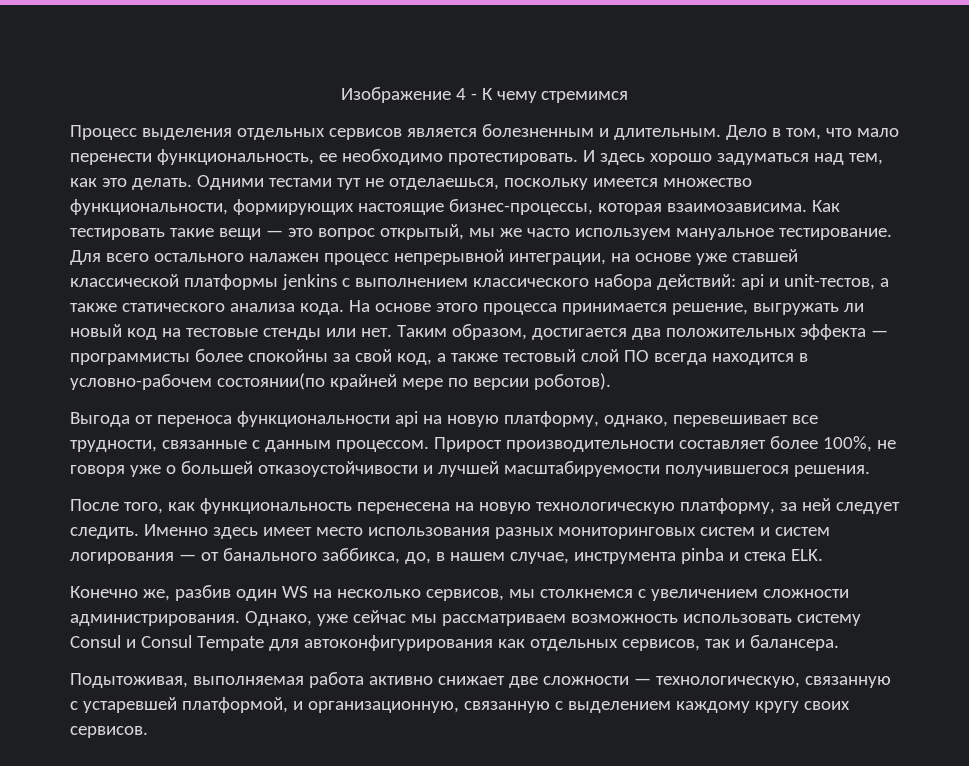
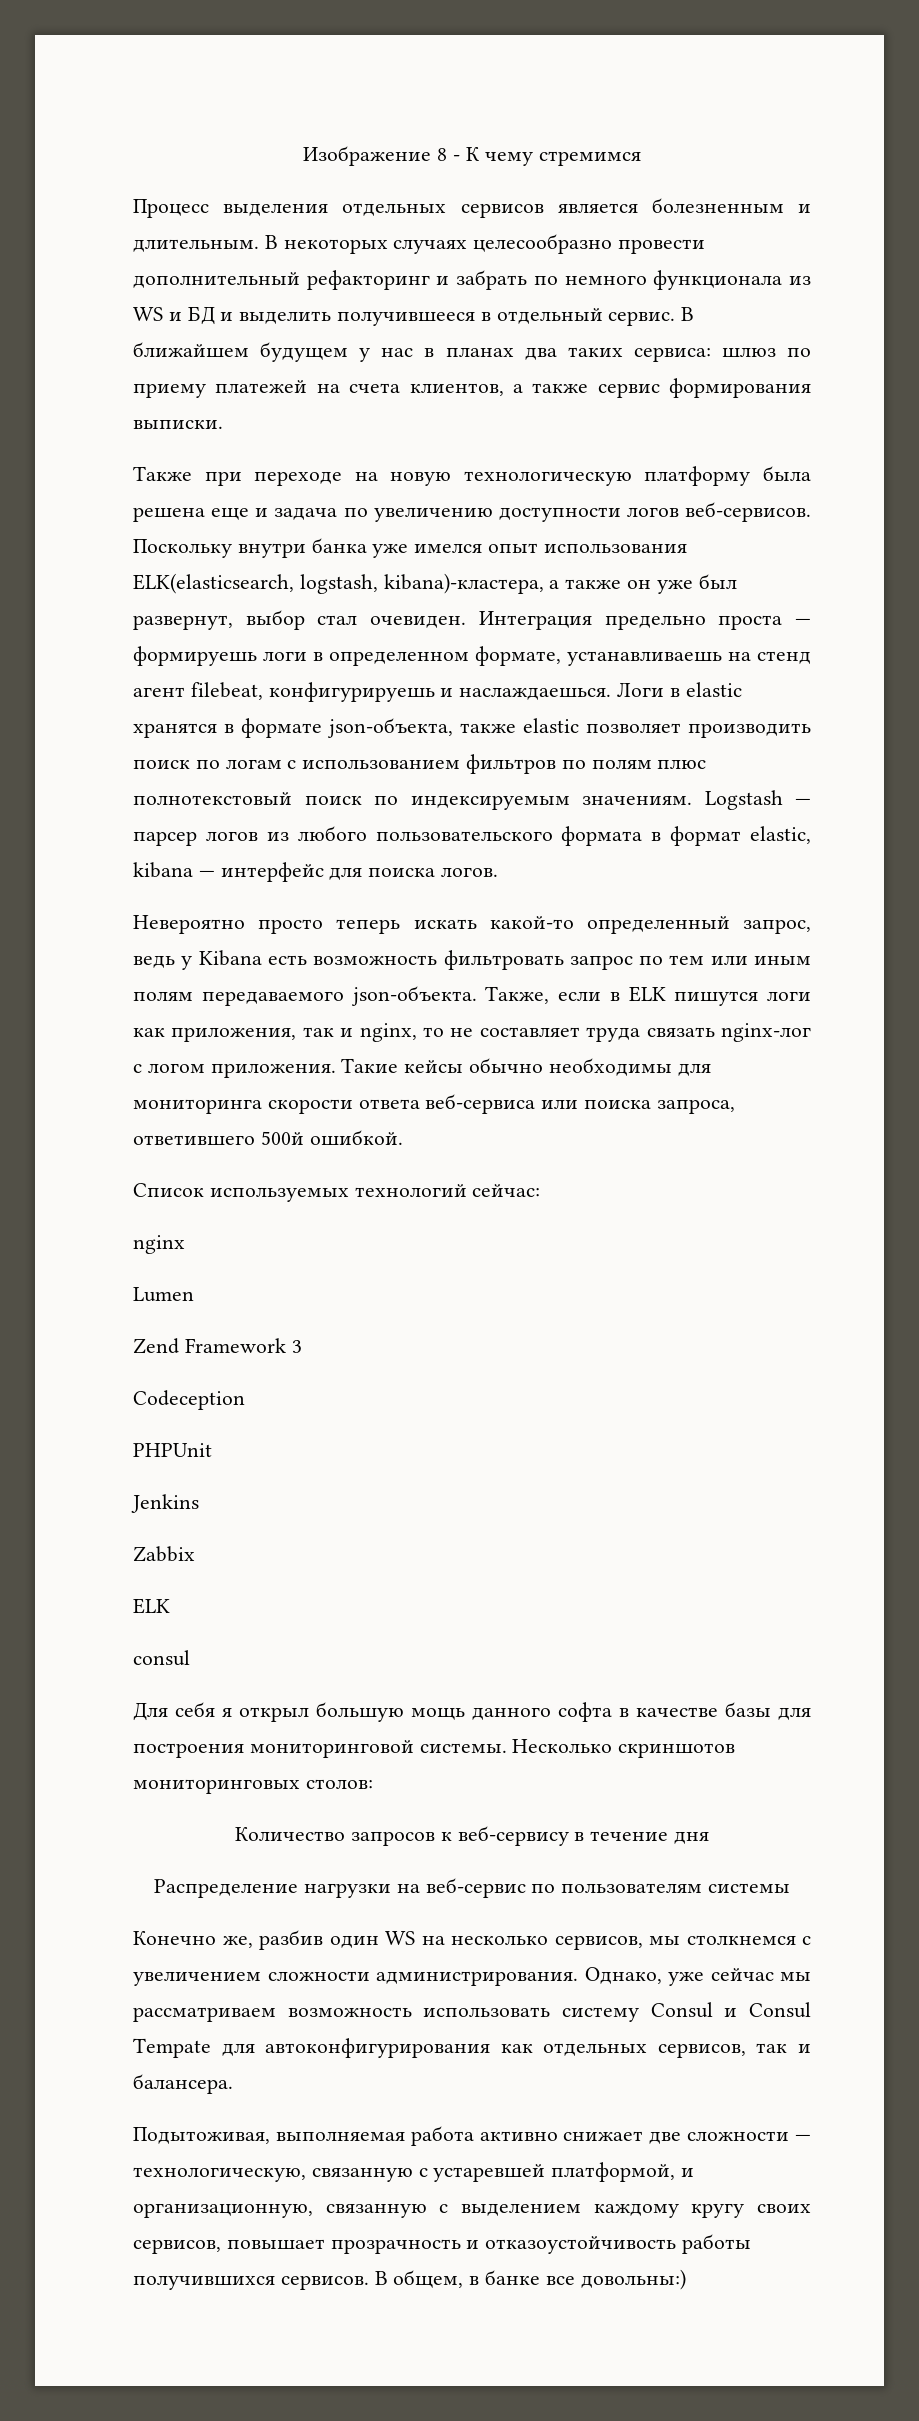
[455,88,466,100] 4 -> [437,148,448,161] 8
[725,125,899,140] [70,149,883,165] [70,175,752,190] [70,199,840,215] [70,224,892,240] [70,249,798,265] [70,274,889,290] [70,300,864,315] [70,324,888,340] [70,349,808,365] [70,373,611,390] [70,411,818,427] [70,436,896,452] [70,461,870,477] [70,498,900,514] [70,524,830,539] [70,548,823,564] Дело в том, что мало перенести функциональность, ее необходимо протестировать. И здесь хорошо задуматься над тем, как это делать. Одними тестами тут не отделаешься, поскольку имеется множество функциональности, формирующих настоящие бизнес-процессы, которая взаимозависима. Как тестировать такие вещи — это вопрос открытый, мы же часто используем мануальное тестирование. Для всего остального налажен процесс непрерывной интеграции, на основе уже ставшей классической платформы jenkins с выполнением классического набора действий: api и unit-тестов, а также статического анализа кода. На основе этого процесса принимается решение, выгружать ли новый код на тестовые стенды или нет. Таким образом, достигается два положительных эффекта — программисты более спокойны за свой код, а также тестовый слой ПО всегда находится в условно-рабочем состоянии(по крайней мере по версии роботов). // Выгода от переноса функциональности api на новую платформу, однако, перевешивает все трудности, связанные с данным процессом. Прирост производительности составляет более 100%, не говоря уже о большей отказоустойчивости и лучшей масштабируемости получившегося решения. // После того, как функциональность перенесена на новую технологическую платформу, за ней следует следить. Именно здесь имеет место использования разных мониторинговых систем и систем логирования — от банального заббикса, до, в нашем случае, инструмента pinba и стека ELK. -> [264,234,706,254] [133,270,811,290] [133,306,695,326] [133,342,812,362] [133,378,811,398] [133,420,223,429] [133,466,811,486] [133,502,811,522] [133,538,687,558] [133,573,737,594] [133,610,811,630] [133,646,811,666] [133,682,742,702] [133,718,811,738] [133,754,707,774] [133,790,811,810] [133,826,811,846] [133,862,499,882] [133,915,811,934] [133,950,811,970] [133,986,811,1006] [133,1023,811,1042] [133,1058,711,1078] [133,1094,735,1114] [133,1130,403,1146] [133,1183,541,1202] [133,1235,185,1254] [133,1287,194,1302] [133,1338,302,1354] [133,1390,245,1410] [133,1443,212,1457] [131,1494,199,1513] [133,1546,195,1562] [133,1598,170,1614] [133,1650,190,1666] [133,1702,811,1722] [133,1739,736,1758] [133,1779,373,1794] [235,1826,709,1846] [154,1878,790,1898] В некоторых случаях целесообразно провести дополнительный рефакторинг и забрать по немного функционала из WS и БД и выделить получившееся в отдельный сервис. В ближайшем будущем у нас в планах два таких сервиса: шлюз по приему платежей на счета клиентов, а также сервис формирования выписки. // Также при переходе на новую технологическую платформу была решена еще и задача по увеличению доступности логов веб-сервисов. Поскольку внутри банка уже имелся опыт использования ELK(elasticsearch, logstash, kibana)-кластера, а также он уже был развернут, выбор стал очевиден. Интеграция предельно проста — формируешь логи в определенном формате, устанавливаешь на стенд агент filebeat, конфигурируешь и наслаждаешься. Логи в elastic хранятся в формате json-объекта, также elastic позволяет производить поиск по логам с использованием фильтров по полям плюс полнотекстовый поиск по индексируемым значениям. Logstash — парсер логов из любого пользовательского формата в формат elastic, kibana — интерфейс для поиска логов. // Невероятно просто теперь искать какой-то определенный запрос, ведь у Kibana есть возможность фильтровать запрос по тем или иным полям передаваемого json-объекта. Также, если в ELK пишутся логи как приложения, так и nginx, то не составляет труда связать nginx-лог с логом приложения. Такие кейсы обычно необходимы для мониторинга скорости ответа веб-сервиса или поиска запроса, ответившего 500й ошибкой. // Список используемых технологий сейчас: // nginx // Lumen // Zend Framework 3 // Codeception // PHPUnit // Jenkins // Zabbix // ELK // consul // Для себя я открыл большую мощь данного софта в качестве базы для построения мониторинговой системы. Несколько скриншотов мониторинговых столов: // Количество запросов к веб-сервису в течение дня // Распределение нагрузки на веб-сервис по пользователям системы
[70,726,148,738] сервисов. -> [133,2234,752,2254] [133,2269,686,2290] сервисов, повышает прозрачность и отказоустойчивость работы получившихся сервисов. В общем, в банке все довольны:)

